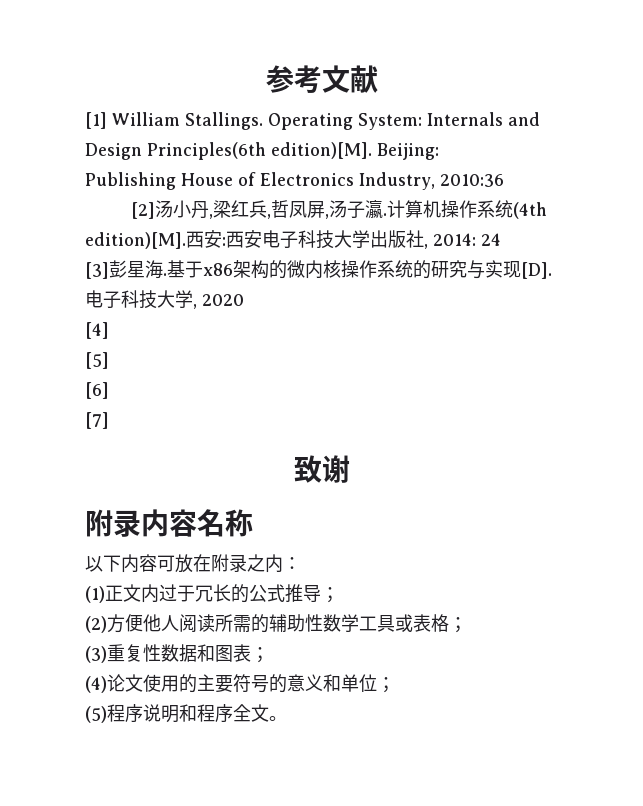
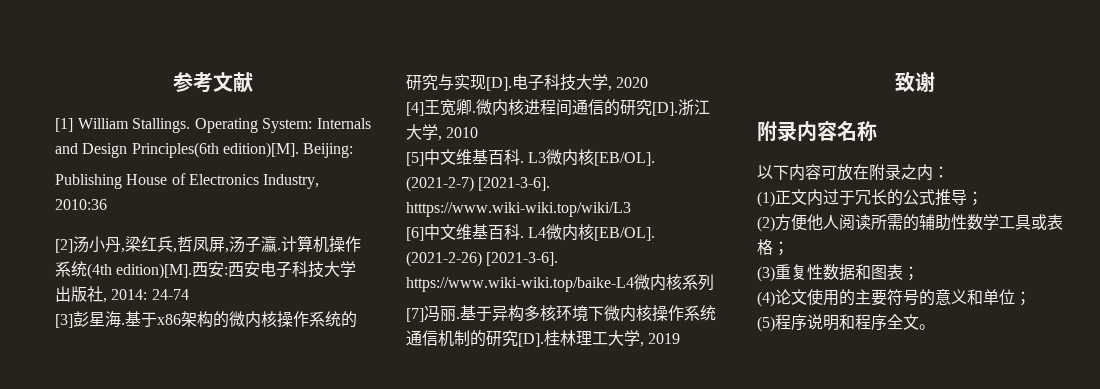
[481,233,501,246] 24 -> [151,289,189,300] 24-74
[85,352,109,369] [85,382,109,399] [85,412,109,429] // [5] // [6] // [7] -> [424,99,710,116] [406,124,479,141] [406,149,656,166] [406,176,551,192] [406,202,631,217] [406,224,656,241] [406,251,559,267] [406,274,714,292] [406,305,716,322] [406,330,681,347] 王宽卿.微内核进程间通信的研究[D].浙江大学, 2010 // [5]中文维基百科. L3微内核[EB/OL]. (2021-2-7) [2021-3-6]. htttps://www.wiki-wiki.top/wiki/L3 // [6]中文维基百科. L4微内核[EB/OL]. (2021-2-26) [2021-3-6]. https://www.wiki-wiki.top/baike-L4微内核系列 // [7]冯丽.基于异构多核环境下微内核操作系统通信机制的研究[D].桂林理工大学, 2019

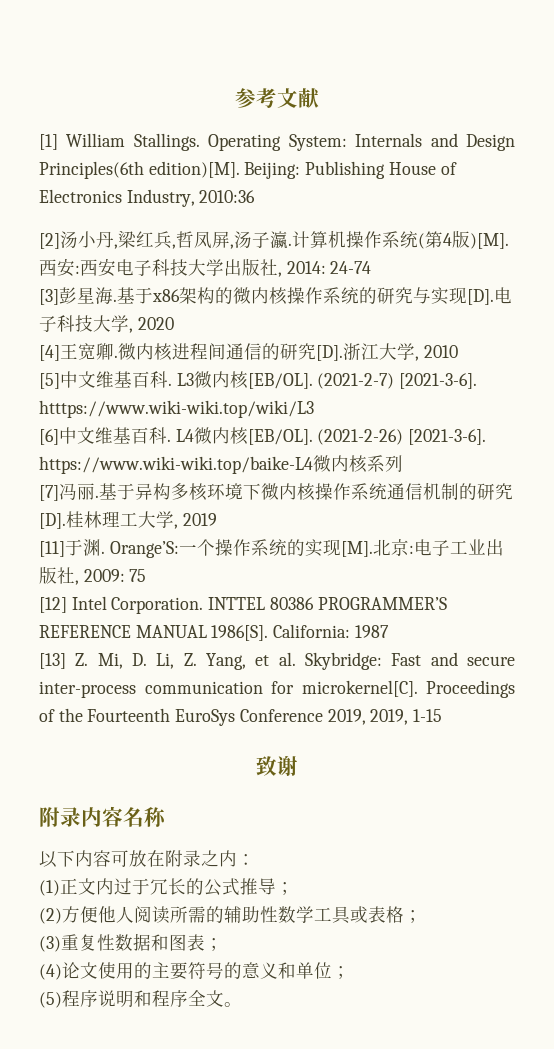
(354, 150) // -> (301, 170) none
[87,263,193,279] (4th edition)[M]. -> [418,230,509,249] (第4版)[M].
(681, 338) none -> [39,539,504,558] [39,566,147,585] [39,596,447,614] [39,624,389,641] [39,652,515,670] [39,680,515,698] [39,708,443,726] // [11]于渊. Orange’S:一个操作系统的实现[M].北京:电子工业出版社, 2009: 75 // [12] Intel Corporation. INTTEL 80386 PROGRAMMER’S REFERENCE MANUAL 1986[S]. California: 1987 // [13] Z. Mi, D. Li, Z. Yang, et al. Skybridge: Fast and secure inter-process communication for microkernel[C]. Proceedings of the Fourteenth EuroSys Conference 2019, 2019, 1-15

